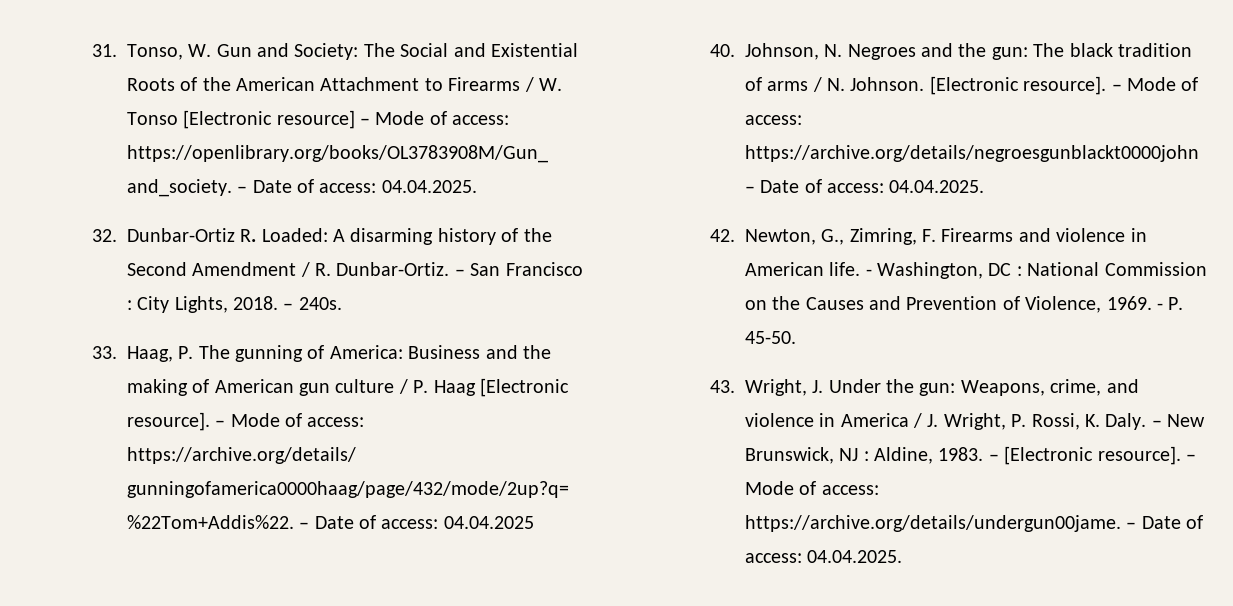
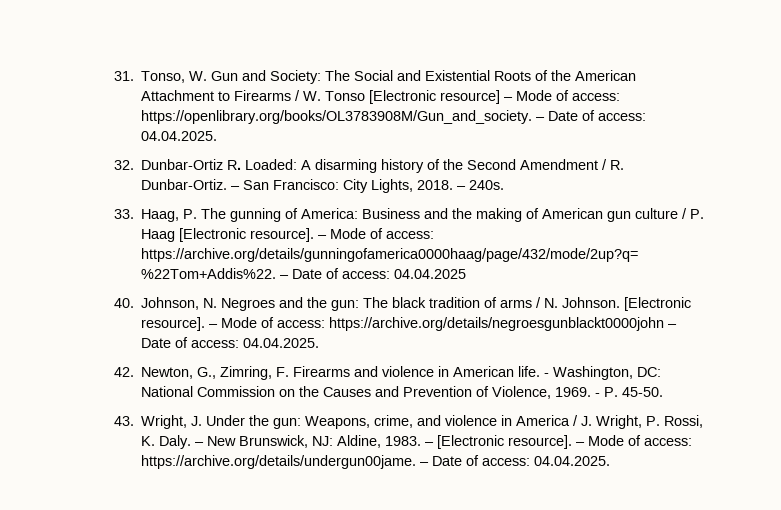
[505,262,583,276] [126,300,132,310] Francisco : -> [273,179,340,190] Francisco:
[988,263,1022,276] DC : -> [637,367,662,377] DC:
[839,448,869,461] NJ : -> [312,436,334,446] NJ:

